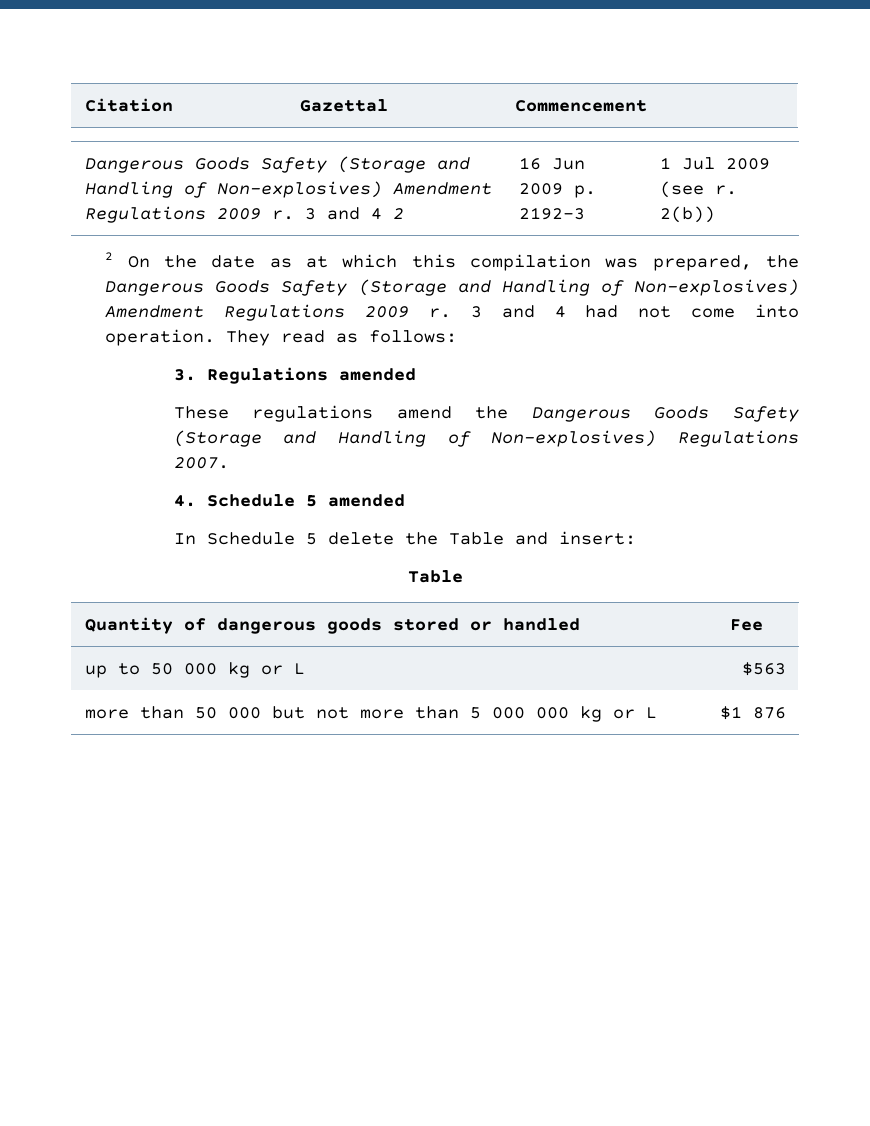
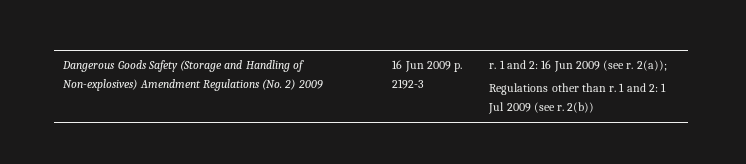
[84,98,173,112] [299,99,388,112] [514,100,647,112] Citation | Gazettal | Commencement // -> (62, 66) none
[216,207,404,220] 2009 r. 3 and 4 2 -> [262,79,323,90] (No. 2) 2009
(585, 213) none -> [489,60,667,72] [489,83,658,95] r. 1 and 2: 16 Jun 2009 (see r. 2(a)); // Regulations other than r. 1 and 2:
[105,252,799,271] [105,279,799,296] [105,304,800,321] [105,329,458,346] [173,367,416,384] [173,405,799,422] [173,430,799,447] [173,457,229,469] [173,494,405,507] [173,531,636,545] [407,570,463,583] [84,617,580,634] [730,619,763,631] [84,662,305,678] [741,662,786,676] [84,706,657,722] [719,706,786,720] // 2 On the date as at which this compilation was prepared, the Dangerous Goods Safety (Storage and Handling of Non-explosives) Amendment Regulations 2009 r. 3 and 4 had not come into operation. They read as follows: // 3. Regulations amended // These regulations amend the Dangerous Goods Safety (Storage and Handling of Non-explosives) Regulations 2007. // 4. Schedule 5 amended // In Schedule 5 delete the Table and insert: // Table // Quantity of dangerous goods stored or handled | Fee // up to 50 000 kg or L | $563 // more than 50 000 but not more than 5 000 000 kg or L | $1 876 -> (595, 107) none

